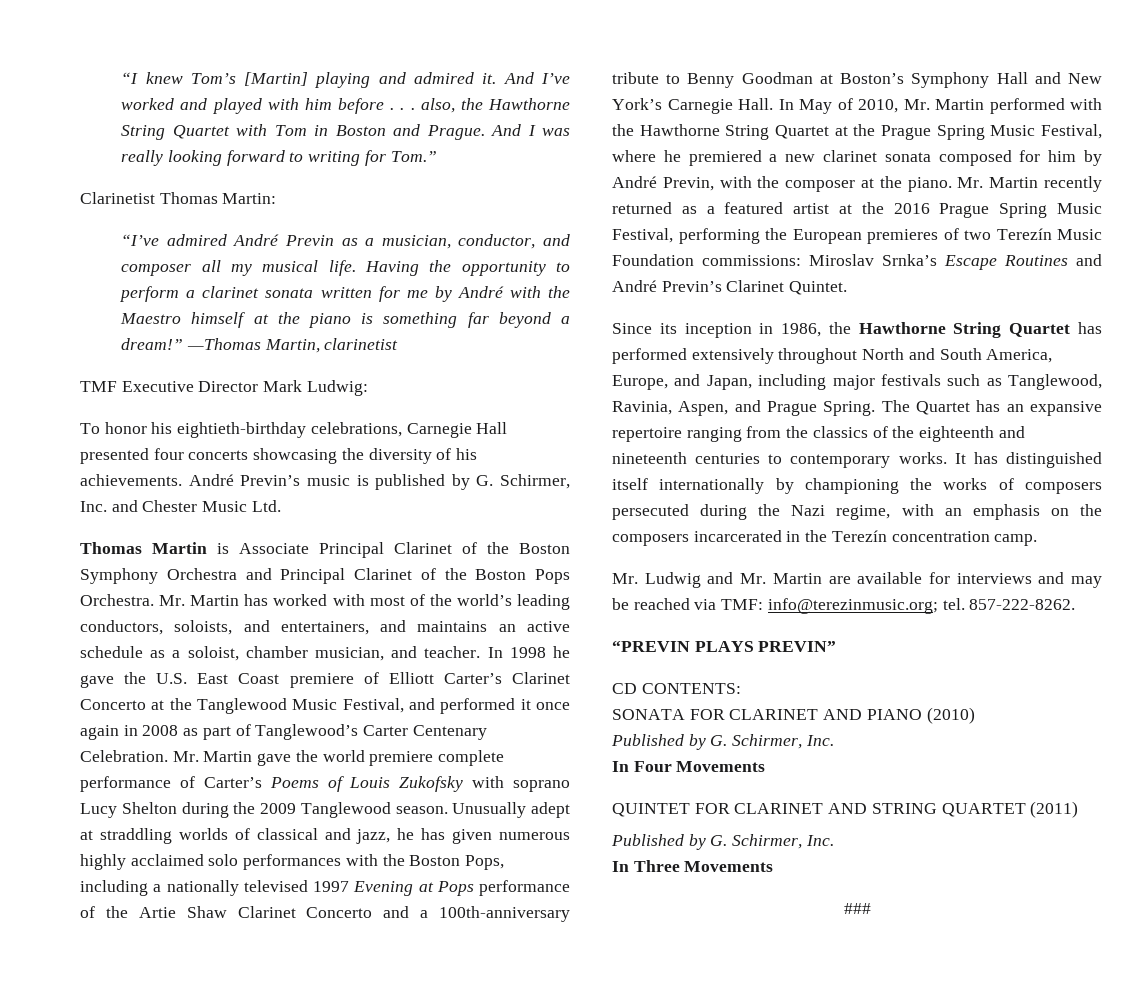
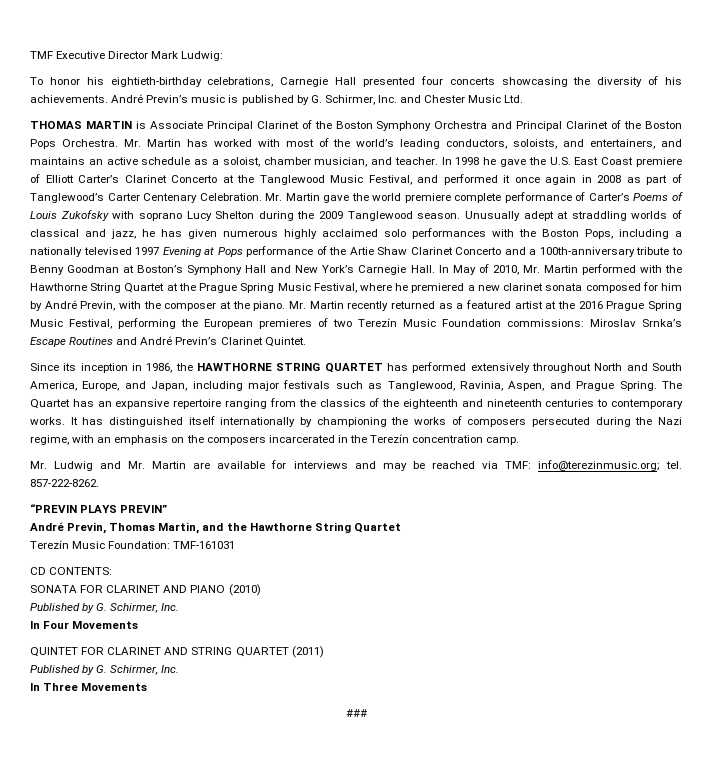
[121,72,570,88] [121,98,570,114] [121,124,570,140] [121,150,437,166] [80,192,277,204] [121,234,570,249] [121,260,570,276] [119,286,570,302] [120,312,570,328] [121,338,399,353] “I knew Tom’s [Martin] playing and admired it. And I’ve worked and played with him before . . . also, the Hawthorne String Quartet with Tom in Boston and Prague. And I was really looking forward to writing for Tom.” // Clarinetist Thomas Martin: // “I’ve admired André Previn as a musician, conductor, and composer all my musical life. Having the opportunity to perform a clarinet sonata written for me by André with the Maestro himself at the piano is something far beyond a dream!” —Thomas Martin, clarinetist // -> (30, 55) none
[80,542,207,554] Thomas Martin -> [30,121,132,129] THOMAS MARTIN
[858,322,1071,338] Hawthorne String Quartet -> [197,363,383,373] HAWTHORNE STRING QUARTET
(837, 646) none -> [30,522,401,534] [30,540,236,549] // André Previn, Thomas Martin, and the Hawthorne String Quartet // Terezín Music Foundation: TMF-161031

